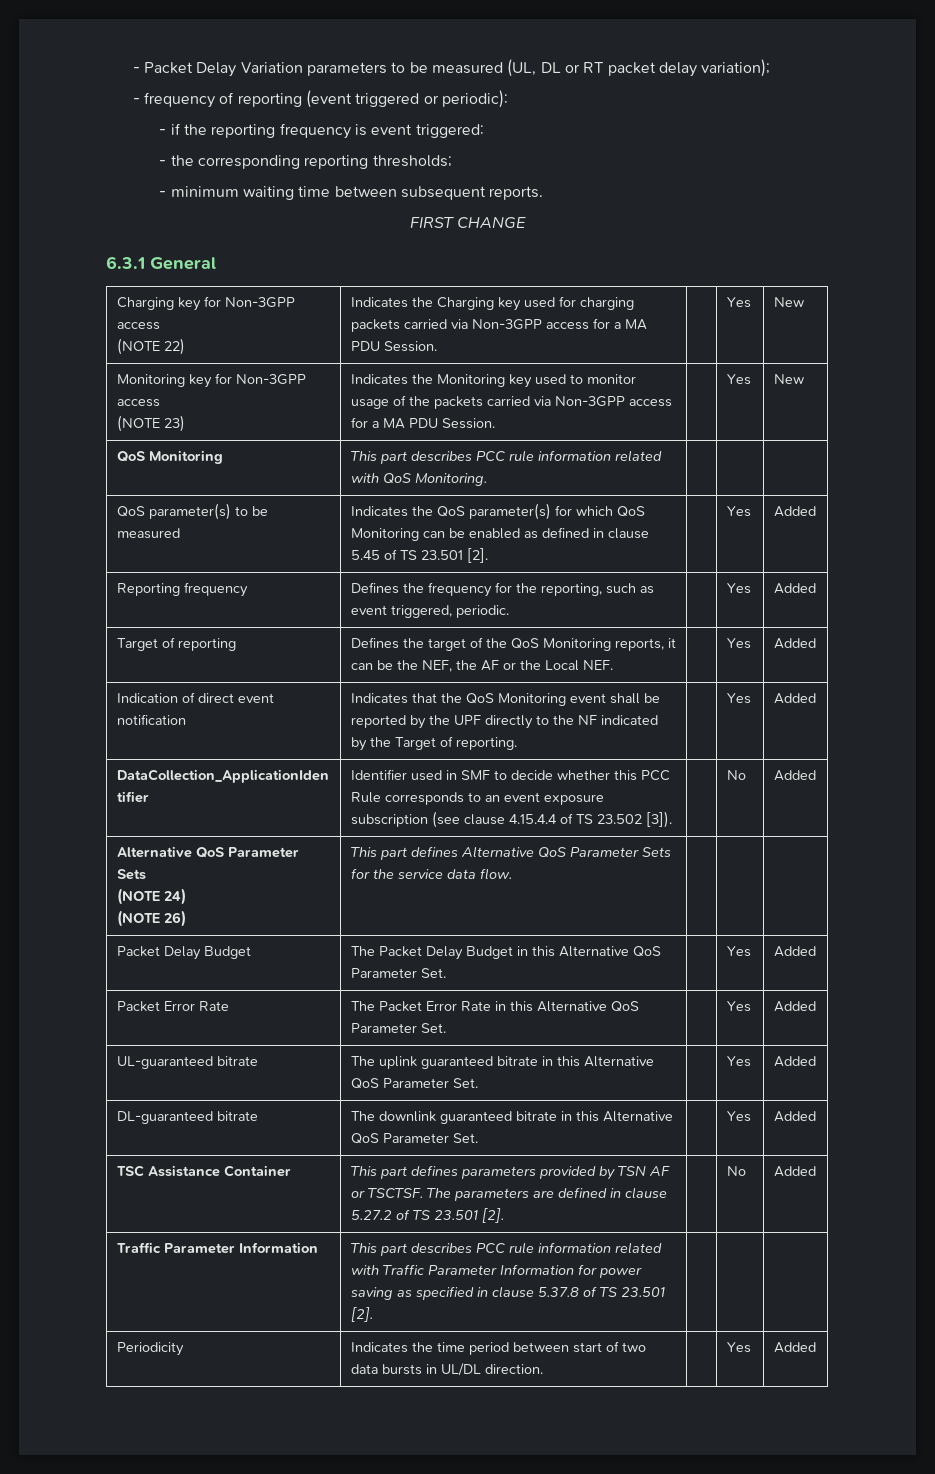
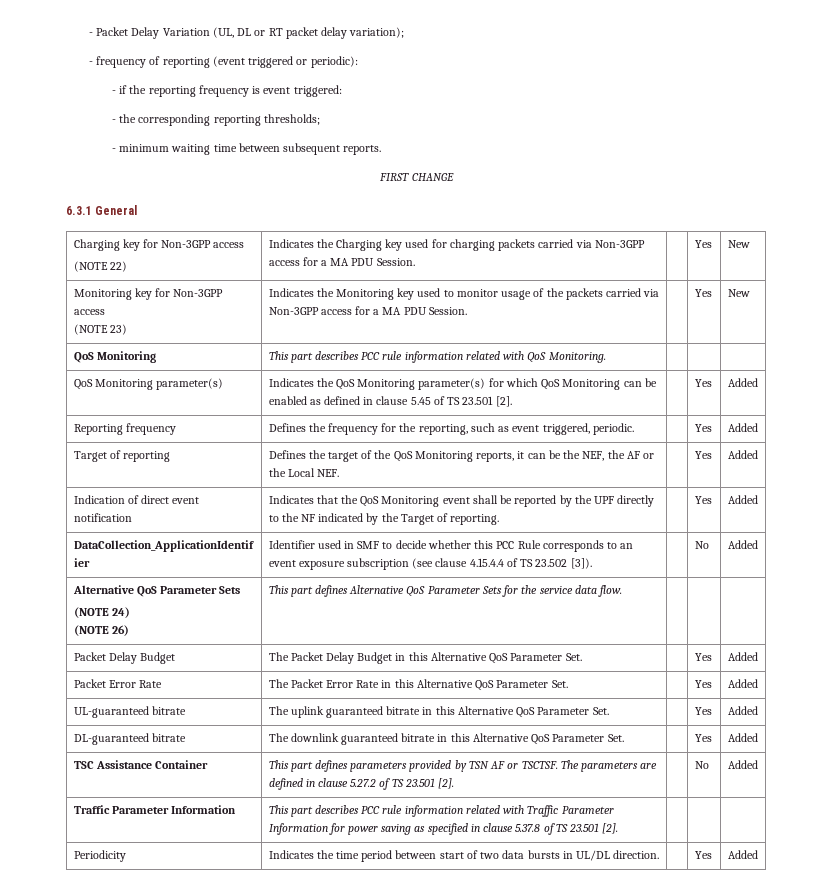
[306,62,503,76] parameters to be measured -> (210, 32) none
[148,503,268,520] [116,528,180,539] parameter(s) to be measured -> [94,378,223,390] Monitoring parameter(s)
(465, 511) none -> [357,379,416,390] Monitoring

